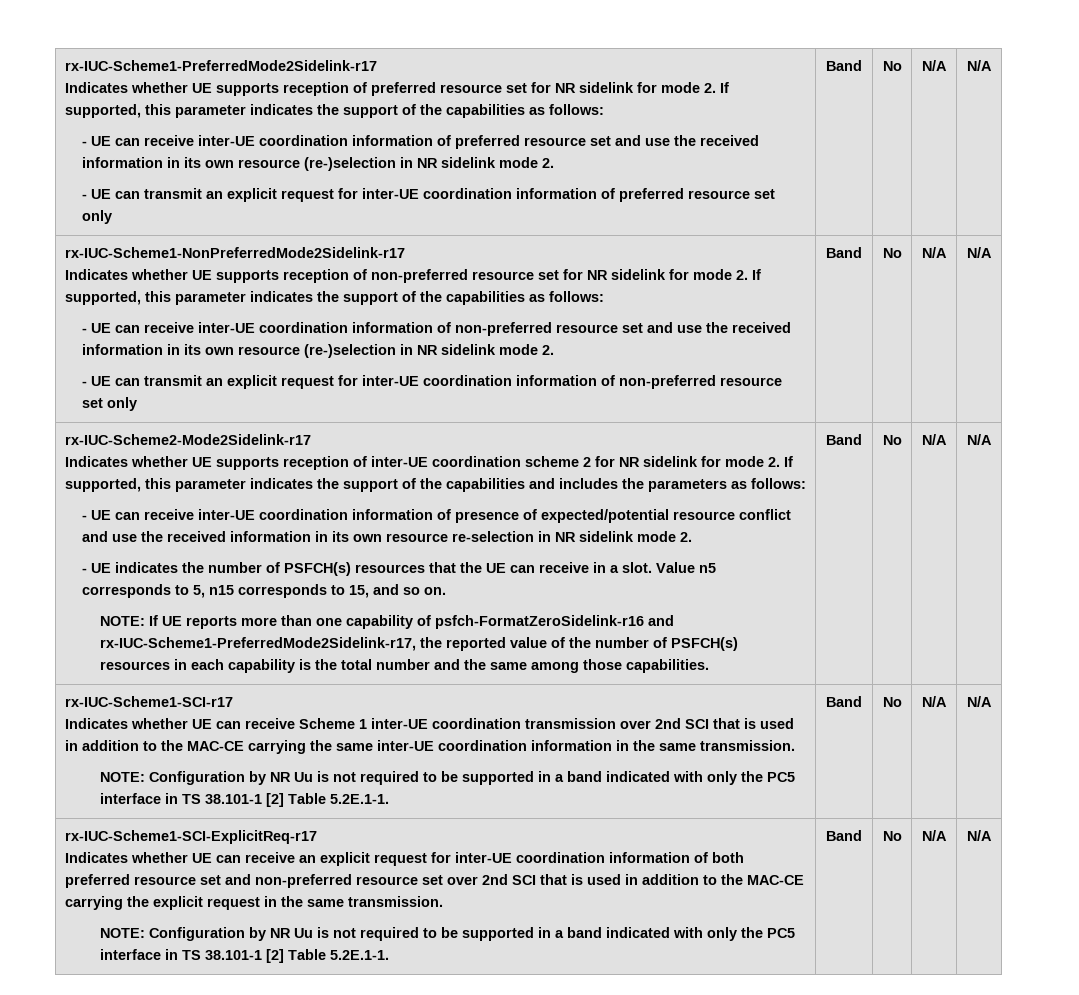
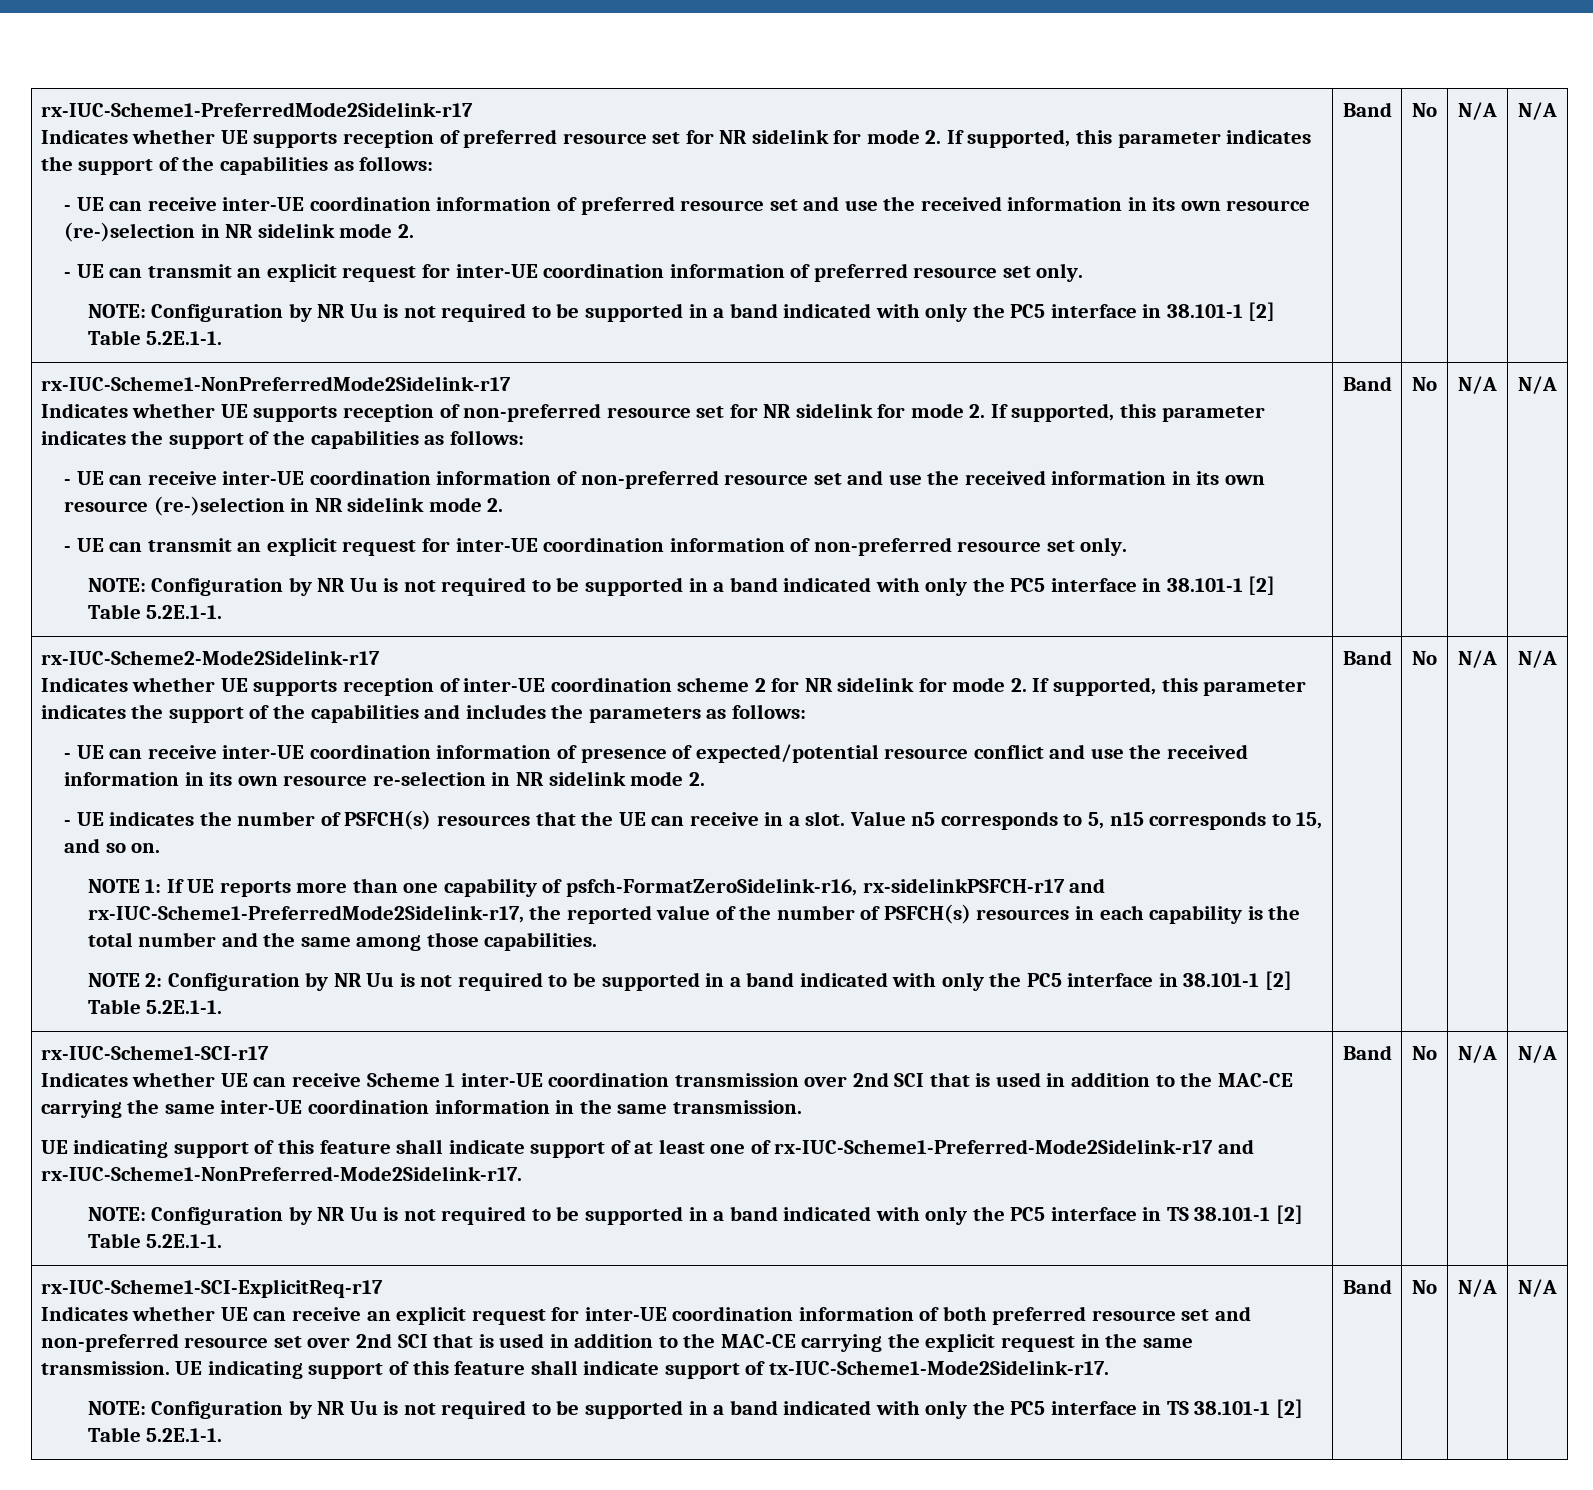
[82,210,113,224] only -> [1036,263,1084,282] [87,302,1276,322] [87,330,223,345] only. // NOTE: Configuration by NR Uu is not required to be supported in a band indicated with only the PC5 interface in 38.101-1 [2] Table 5.2E.1-1.
[107,397,138,411] only -> [1080,537,1128,556] [87,576,1276,596] [87,604,223,619] only. // NOTE: Configuration by NR Uu is not required to be supported in a band indicated with only the PC5 interface in 38.101-1 [2] Table 5.2E.1-1.
[99,616,145,626] NOTE: -> [87,879,162,893] NOTE 1:
[434,615,644,629] psfch-FormatZeroSidelink-r16 -> [565,878,1065,897] psfch-FormatZeroSidelink-r16, rx-sidelinkPSFCH-r17
(709, 666) none -> [87,971,1292,991] [87,999,223,1014] // NOTE 2: Configuration by NR Uu is not required to be supported in a band indicated with only the PC5 interface in 38.101-1 [2] Table 5.2E.1-1.
(795, 745) none -> [40,1139,1254,1158] [40,1166,522,1181] // UE indicating support of this feature shall indicate support of at least one of rx-IUC-Scheme1-Preferred-Mode2Sidelink-r17 and rx-IUC-Scheme1-NonPreferred-Mode2Sidelink-r17.
(443, 901) none -> [175,1360,1109,1379] UE indicating support of this feature shall indicate support of tx-IUC-Scheme1-Mode2Sidelink-r17.

